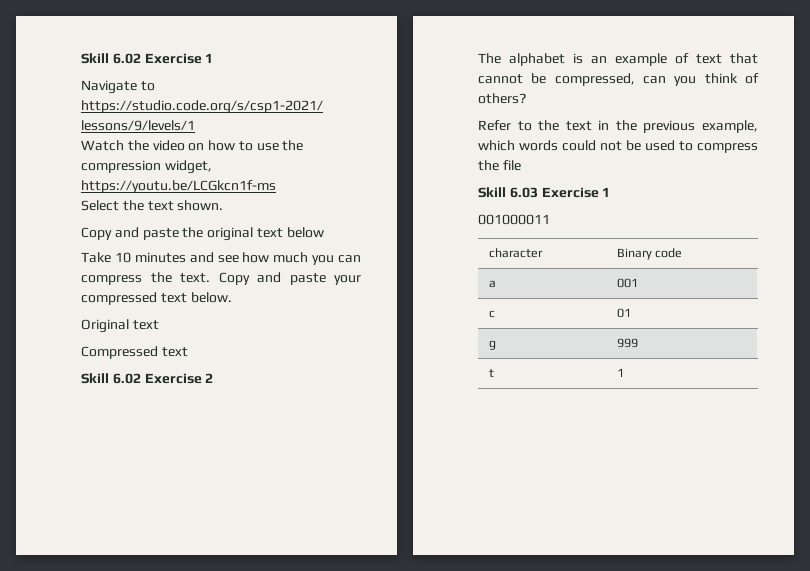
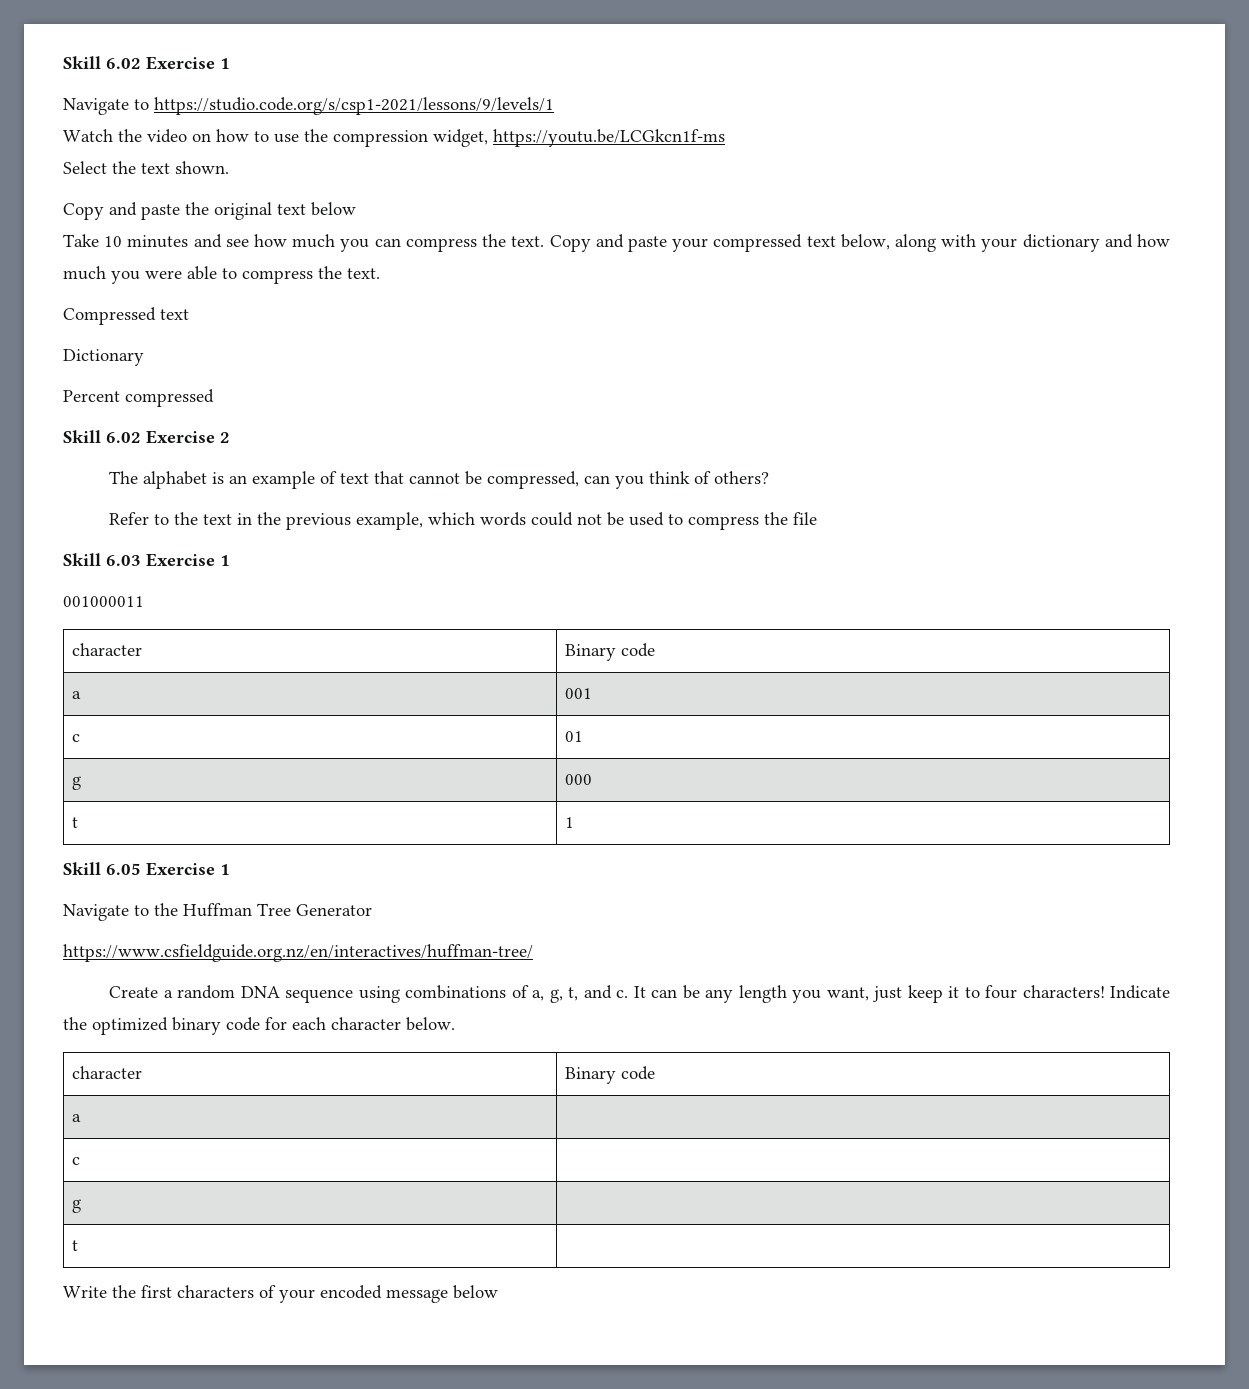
[190,292,232,303] [81,319,159,333] below. // Original text -> [840,234,1170,252] [63,266,380,284] below, along with your dictionary and how much you were able to compress the text.
(188, 352) none -> [63,349,144,366] [63,389,214,407] // Dictionary // Percent compressed
[616,338,638,348] 999 -> [564,774,592,785] 000
(624, 372) none -> [63,862,230,876] [63,903,372,921] [63,944,533,962] [109,985,1171,1003] [63,1017,455,1035] [71,1066,142,1079] [564,1066,655,1084] [71,1114,81,1122] [71,1157,80,1165] [71,1199,81,1213] [71,1240,78,1251] [63,1285,498,1303] // Skill 6.05 Exercise 1 // Navigate to the Huffman Tree Generator // https://www.csfieldguide.org.nz/en/interactives/huffman-tree/ // Create a random DNA sequence using combinations of a, g, t, and c. It can be any length you want, just keep it to four characters! Indicate the optimized binary code for each character below. // character | Binary code // a | // c | // g | // t | // Write the first characters of your encoded message below

